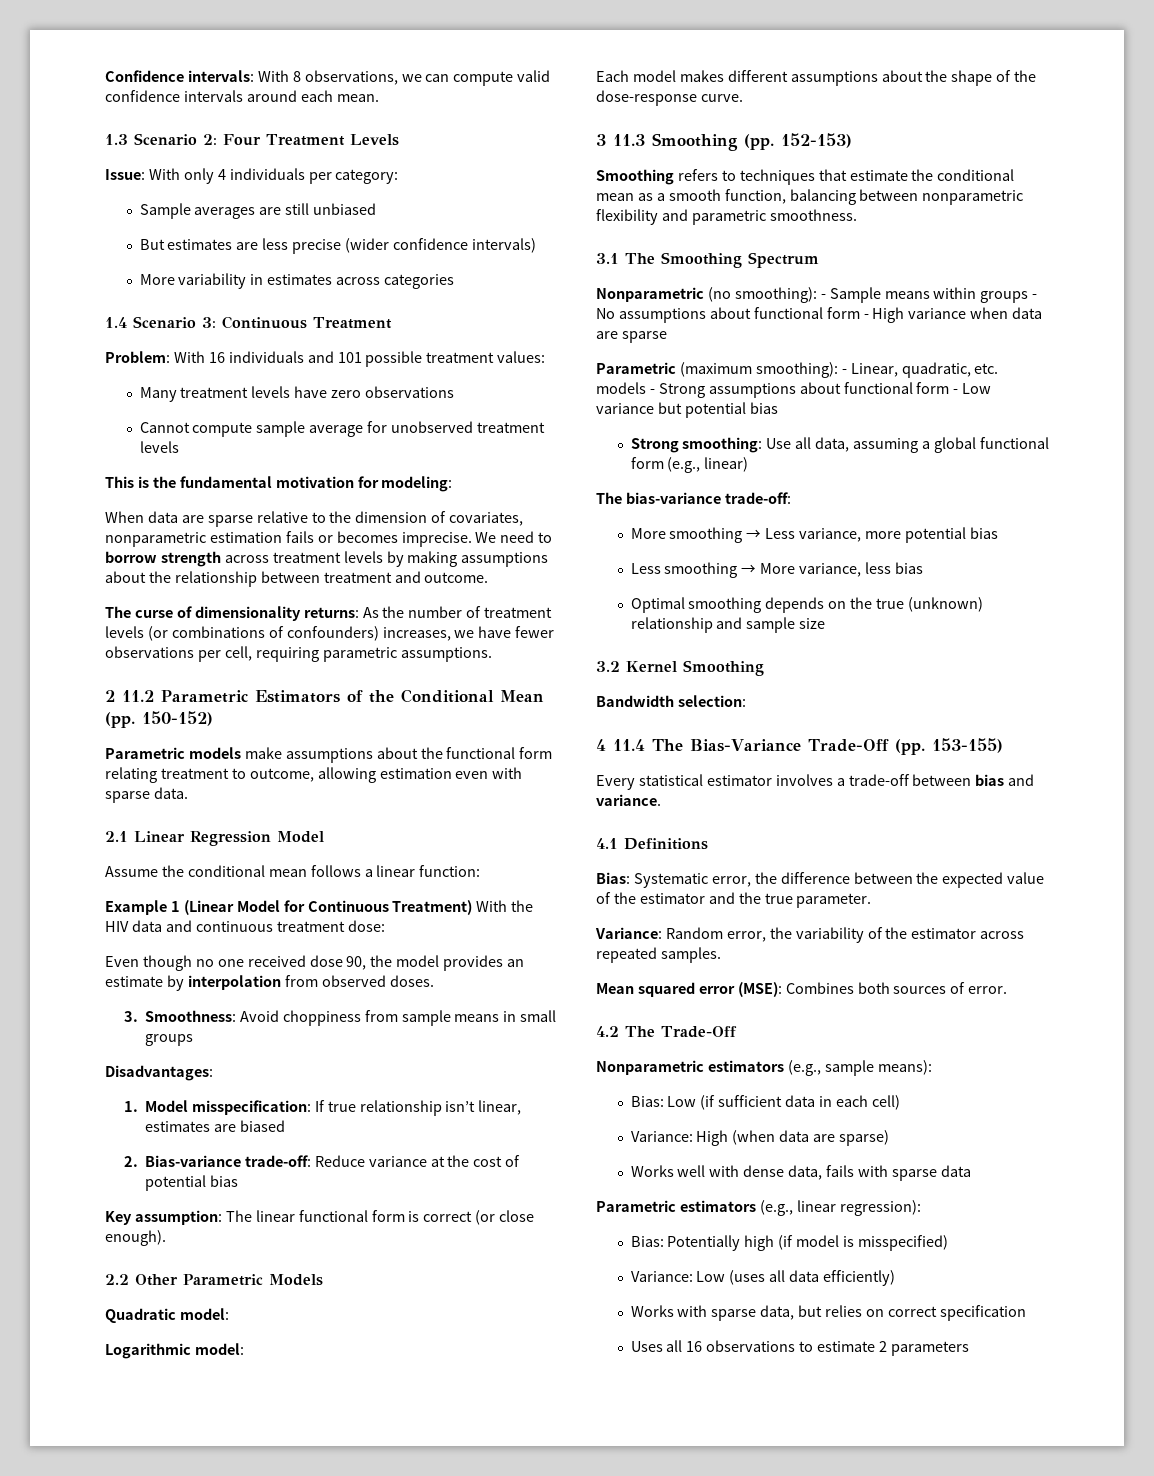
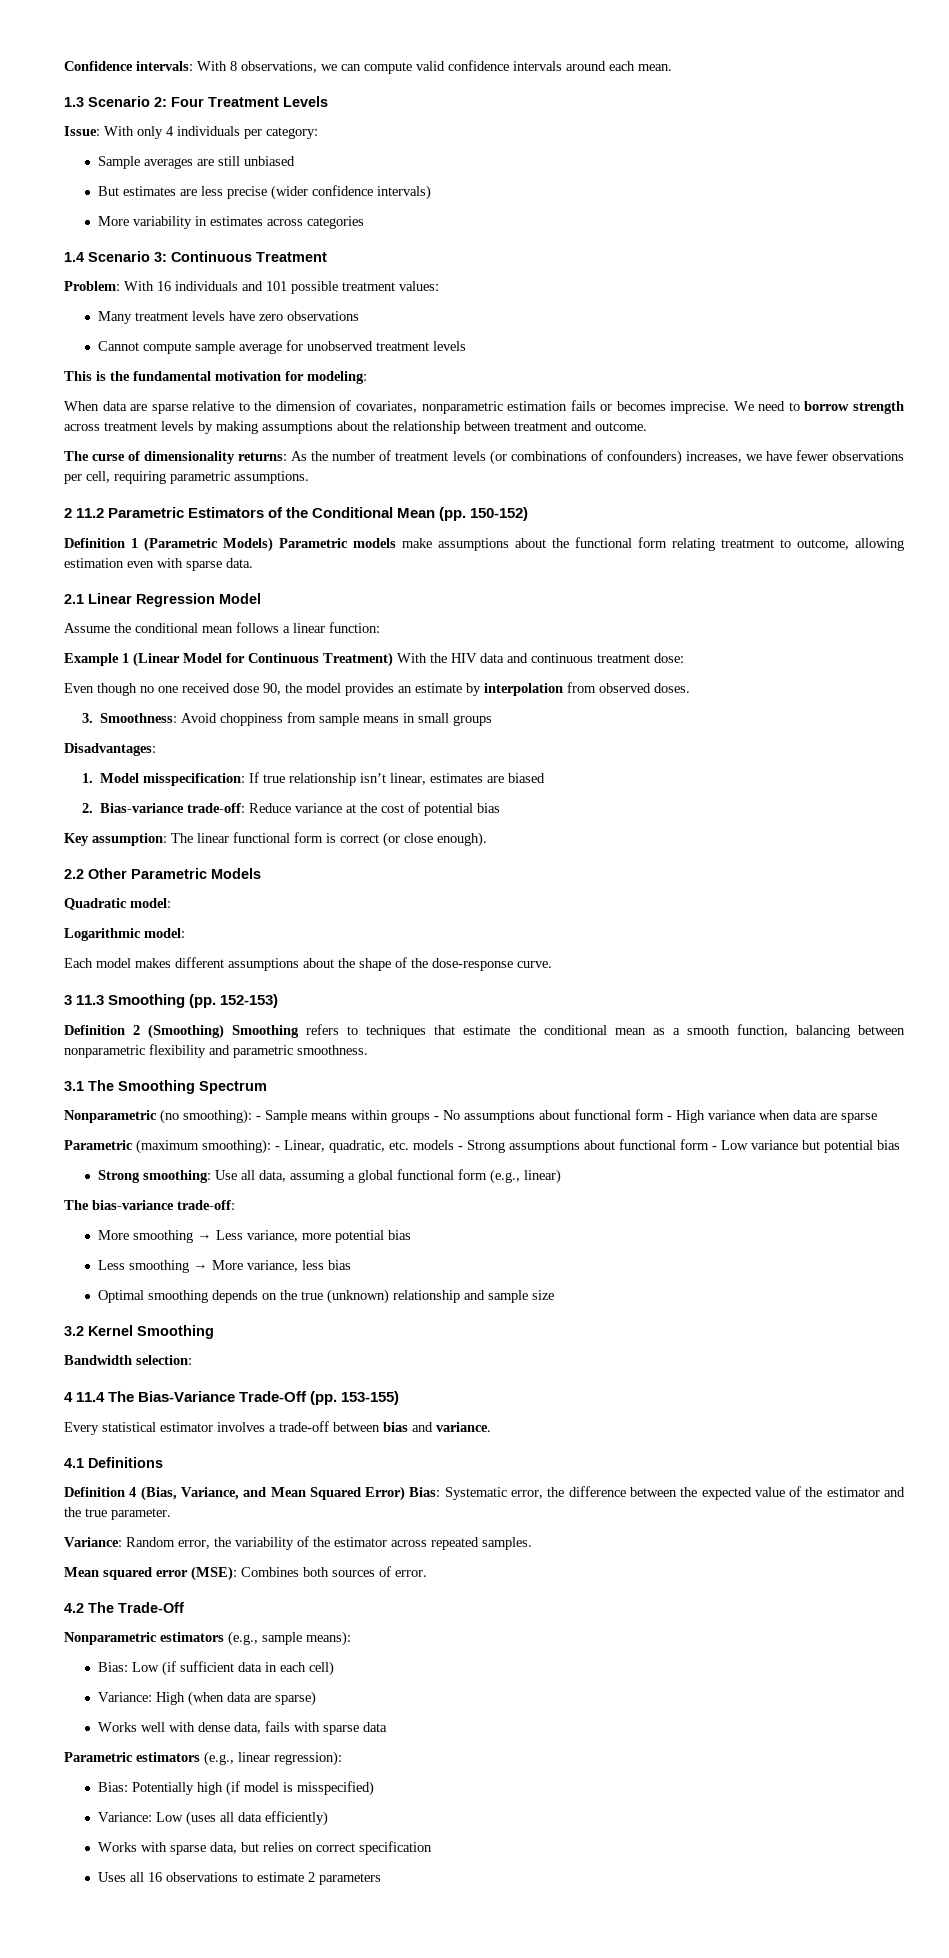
(213, 718) none -> [64,537,273,552] Definition 1 (Parametric Models)
(852, 140) none -> [64,1024,225,1039] Definition 2 (Smoothing)
(708, 844) none -> [64,1486,406,1501] Definition 4 (Bias, Variance, and Mean Squared Error)

